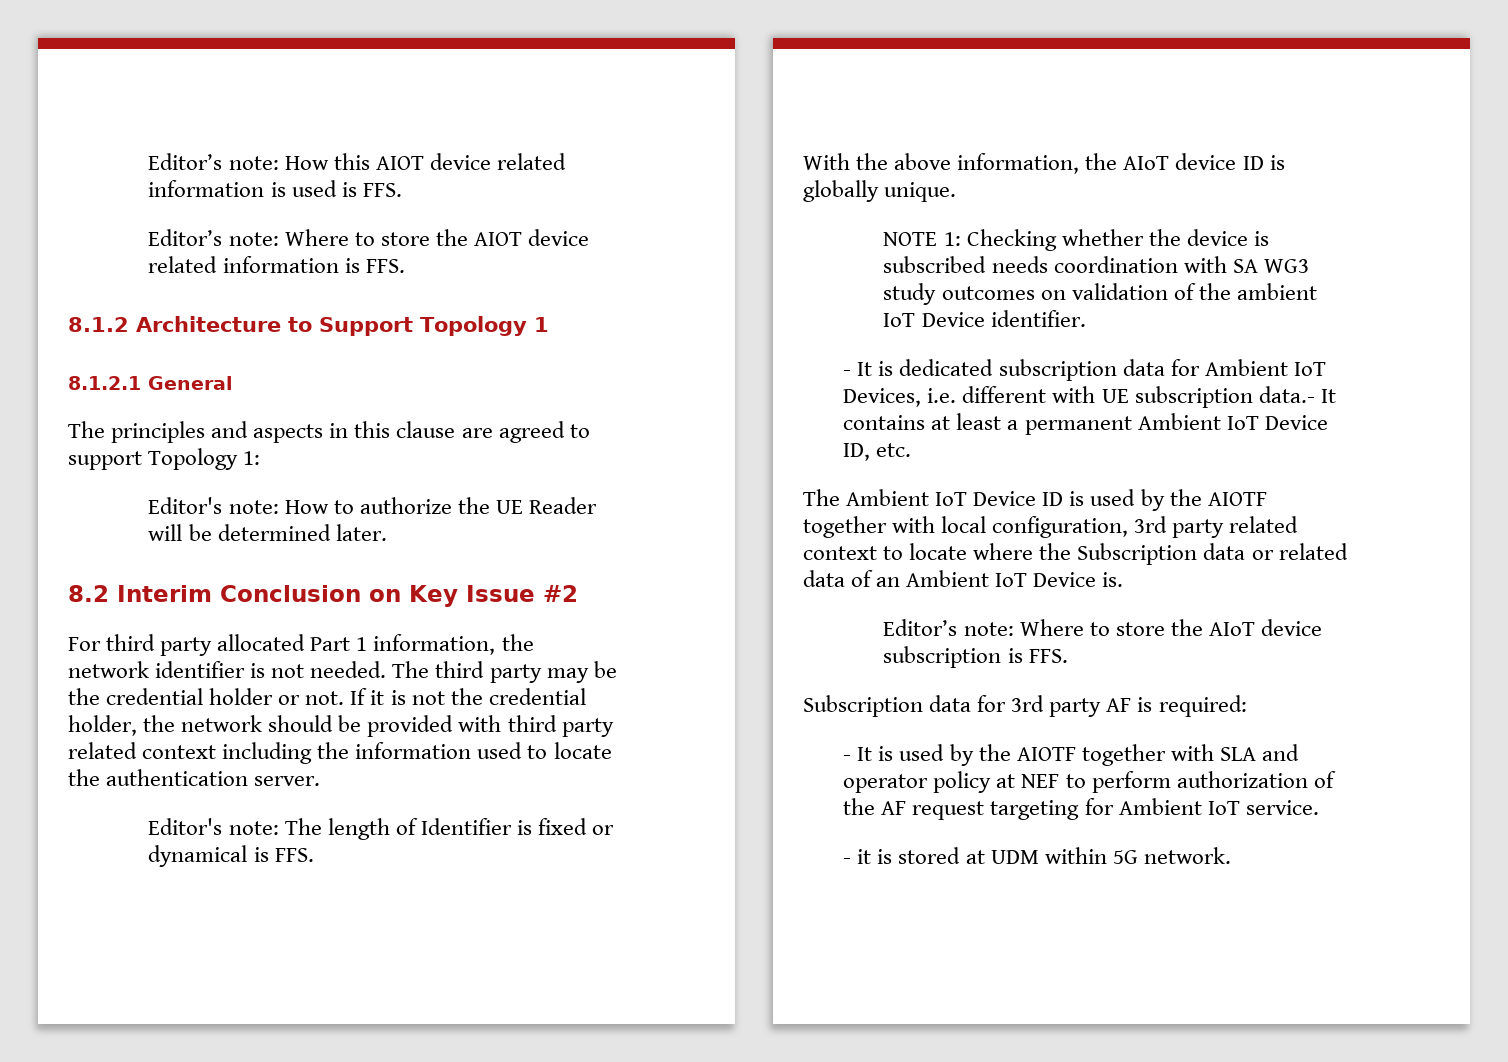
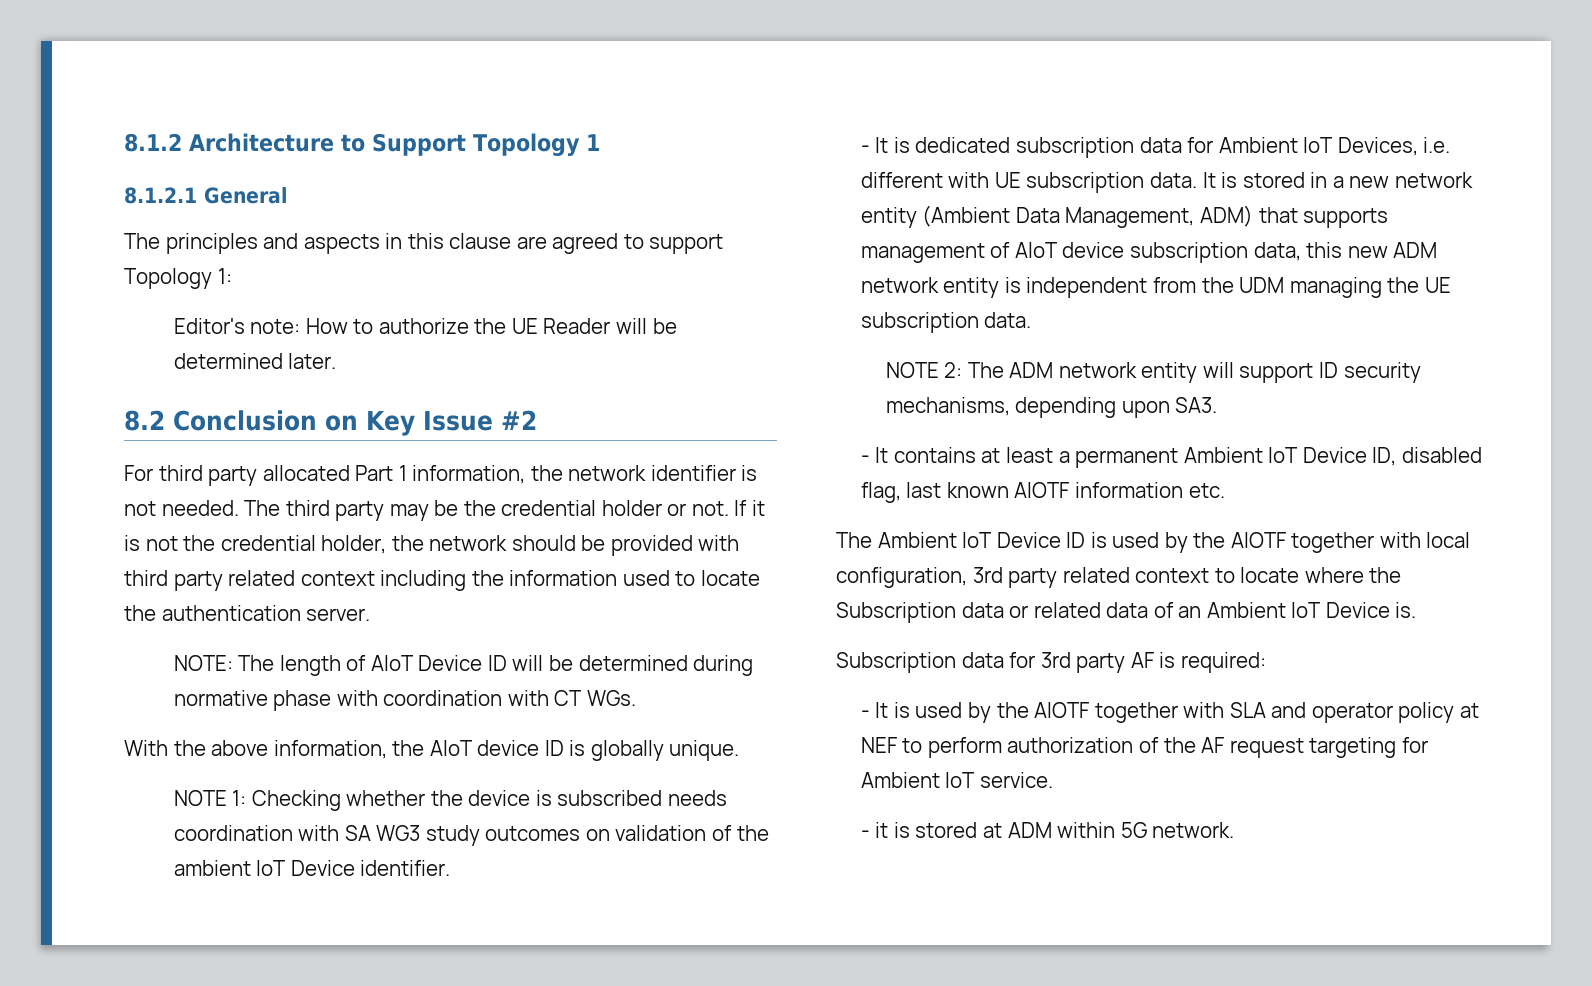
[148,153,566,170] [148,180,402,197] [148,229,589,246] [148,256,405,273] Editor’s note: How this AIOT device related information is used is FFS. // Editor’s note: Where to store the AIOT device related information is FFS. // -> (124, 142) none
[117,585,212,602] Interim -> (165, 420) none
[148,818,279,835] Editor's note: -> [173,655,233,671] NOTE:
[420,818,615,835] [148,845,314,867] Identifier is fixed or dynamical is FFS. -> [370,655,754,676] [173,690,636,711] AIoT Device ID will be determined during normative phase with coordination with CT WGs.
[1258,386,1315,403] data.- -> [1149,172,1473,188] [860,205,1389,228] [860,242,1438,263] [860,277,1451,298] [860,312,1032,333] [885,362,1421,383] [885,397,1218,418] [860,455,870,463] data. It is stored in a new network entity (Ambient Data Management, ADM) that supports management of AIoT device subscription data, this new ADM network entity is independent from the UDM managing the UE subscription data. // NOTE 2: The ADM network entity will support ID security mechanisms, depending upon SA3. // -
(871, 452) none -> [1401,447,1482,463] [860,482,1183,503] disabled flag, last known AIOTF information
[883,619,1322,636] [883,646,1068,668] // Editor’s note: Where to store the AIoT device subscription is FFS. -> (1417, 610) none
[990,850,1039,864] UDM -> [1007,822,1052,838] ADM

